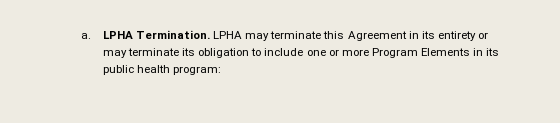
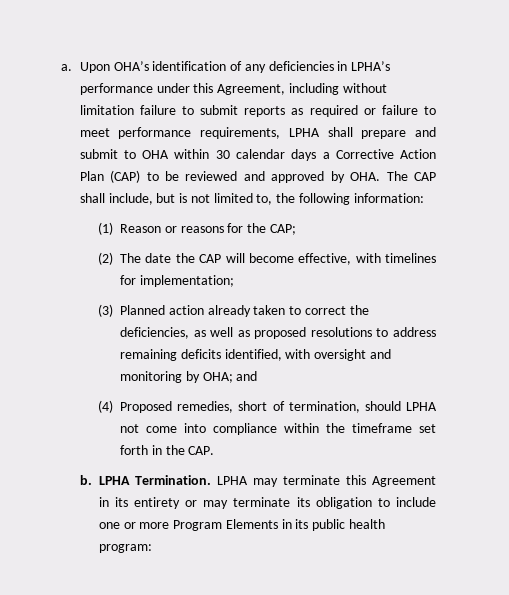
(92, 36) none -> [79,61,391,73] [79,83,387,95] [79,105,437,117] [79,127,436,139] [79,149,436,161] [79,170,436,183] [79,193,424,205] [98,222,296,235] [98,252,436,265] [120,275,234,287] [98,304,369,317] [120,327,436,339] [120,349,391,361] [120,371,258,383] [98,400,437,413] [120,423,436,435] [120,445,215,455] [79,475,92,485] Upon OHA’s identification of any deficiencies in LPHA’s performance under this Agreement, including without limitation failure to submit reports as required or failure to meet performance requirements, LPHA shall prepare and submit to OHA within 30 calendar days a Corrective Action Plan (CAP) to be reviewed and approved by OHA. The CAP shall include, but is not limited to, the following information: // (1) Reason or reasons for the CAP; // (2) The date the CAP will become effective, with timelines for implementation; // (3) Planned action already taken to correct the deficiencies, as well as proposed resolutions to address remaining deficits identified, with oversight and monitoring by OHA; and // (4) Proposed remedies, short of termination, should LPHA not come into compliance within the timeframe set forth in the CAP. // b.

